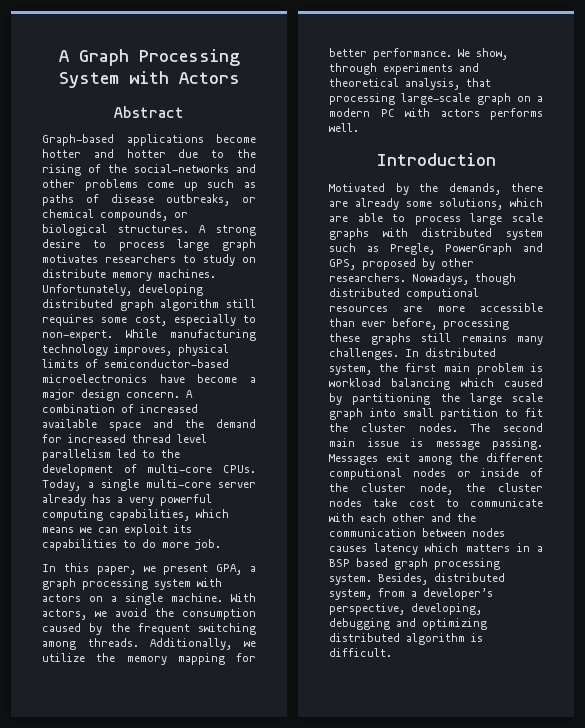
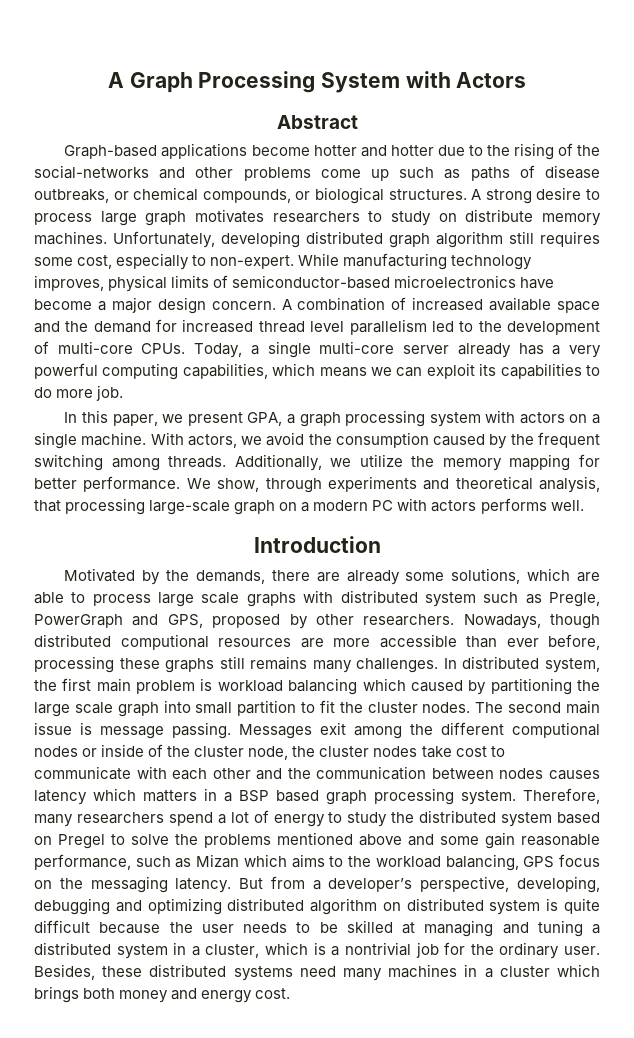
[378,573,505,585] [329,589,372,600] Besides, distributed system, -> [523,788,600,804] [34,810,600,827] [34,832,600,849] [34,854,601,871] [34,876,264,893] Therefore, many researchers spend a lot of energy to study the distributed system based on Pregel to solve the problems mentioned above and some gain reasonable performance, such as Mizan which aims to the workload balancing, GPS focus on the messaging latency. But
[471,633,483,642] [329,648,392,657] is difficult. -> [382,898,601,915] [34,920,600,937] [34,942,601,959] [34,964,600,981] [34,986,291,1003] on distributed system is quite difficult because the user needs to be skilled at managing and tuning a distributed system in a cluster, which is a nontrivial job for the ordinary user. Besides, these distributed systems need many machines in a cluster which brings both money and energy cost.

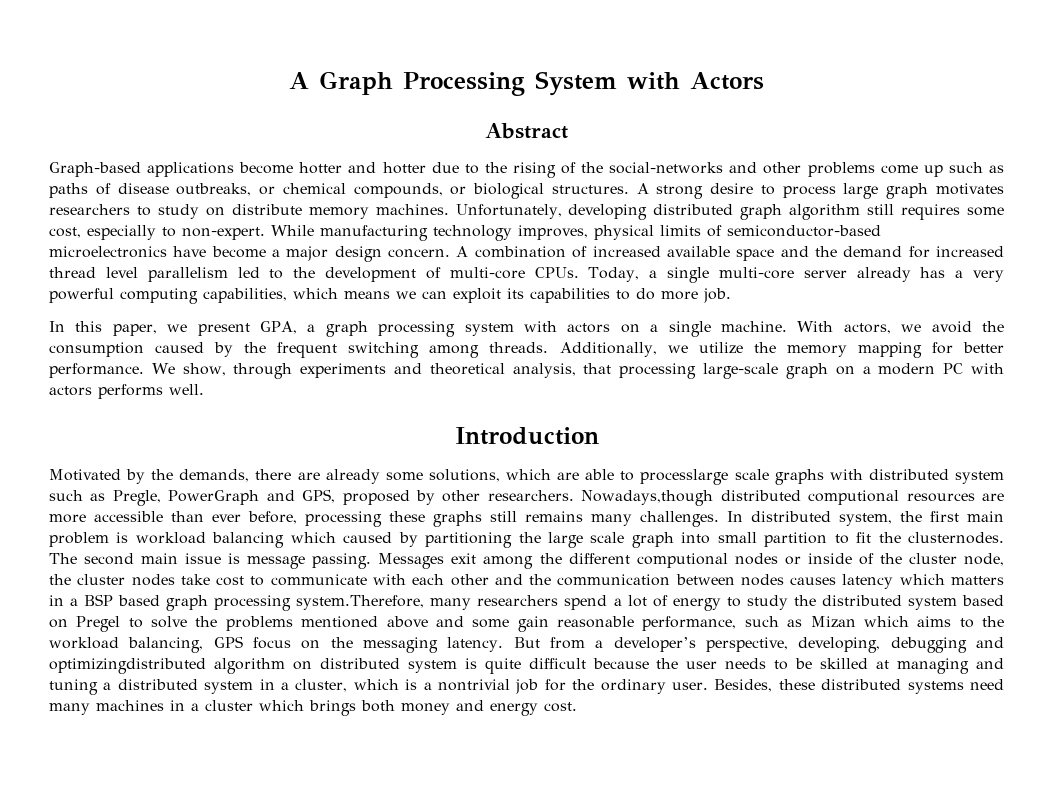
[92,592,195,607] process large -> [640,469,729,485] processlarge
[463,614,600,629] Nowadays, though -> [581,490,714,506] Nowadays,though
[367,702,471,713] cluster nodes. -> [908,532,1005,544] clusternodes.
[461,788,600,805] system. Therefore, -> [296,595,425,610] system.Therefore,
[147,898,305,915] optimizing distributed -> [49,658,206,674] optimizingdistributed

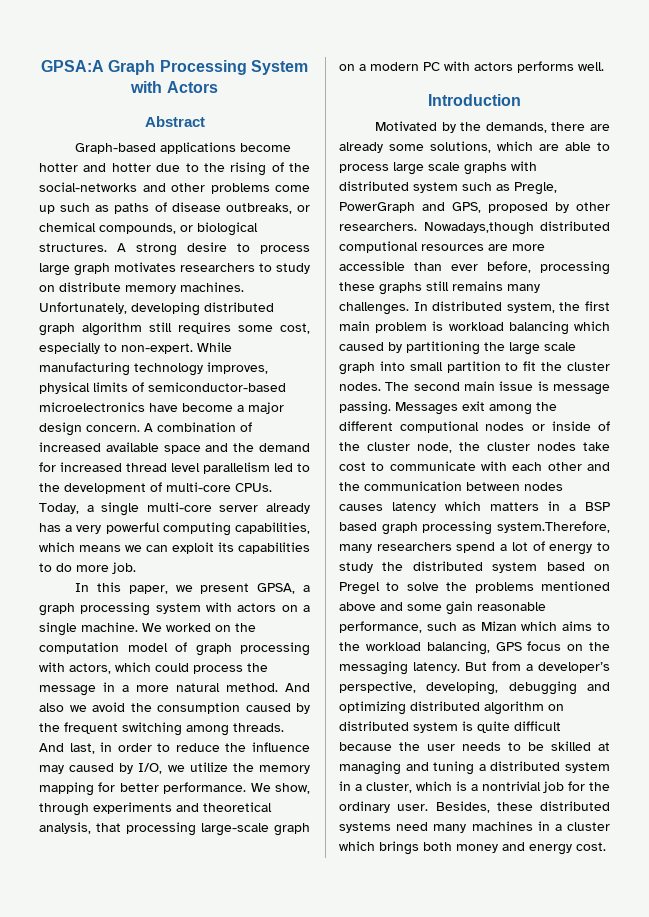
[289,72,309,89] A -> [41,60,105,72] GPSA:A
[260,321,298,334] GPA, -> [257,583,296,594] GPSA,
[797,321,891,334] With actors, -> [142,623,256,632] [39,642,310,656] [39,662,268,674] [39,682,310,696] [39,703,64,712] We worked on the computation model of graph processing with actors, which could process the message in a more natural method. And also
[559,342,657,357] Additionally, -> [39,742,310,754] [39,763,163,774] And last, in order to reduce the influence may caused by I/O,
[640,469,729,485] processlarge -> [339,162,424,175] process large
[908,532,1005,544] clusternodes. -> [567,362,610,371] [339,382,381,391] cluster nodes.
[49,658,206,674] optimizingdistributed -> [339,701,480,715] optimizing distributed

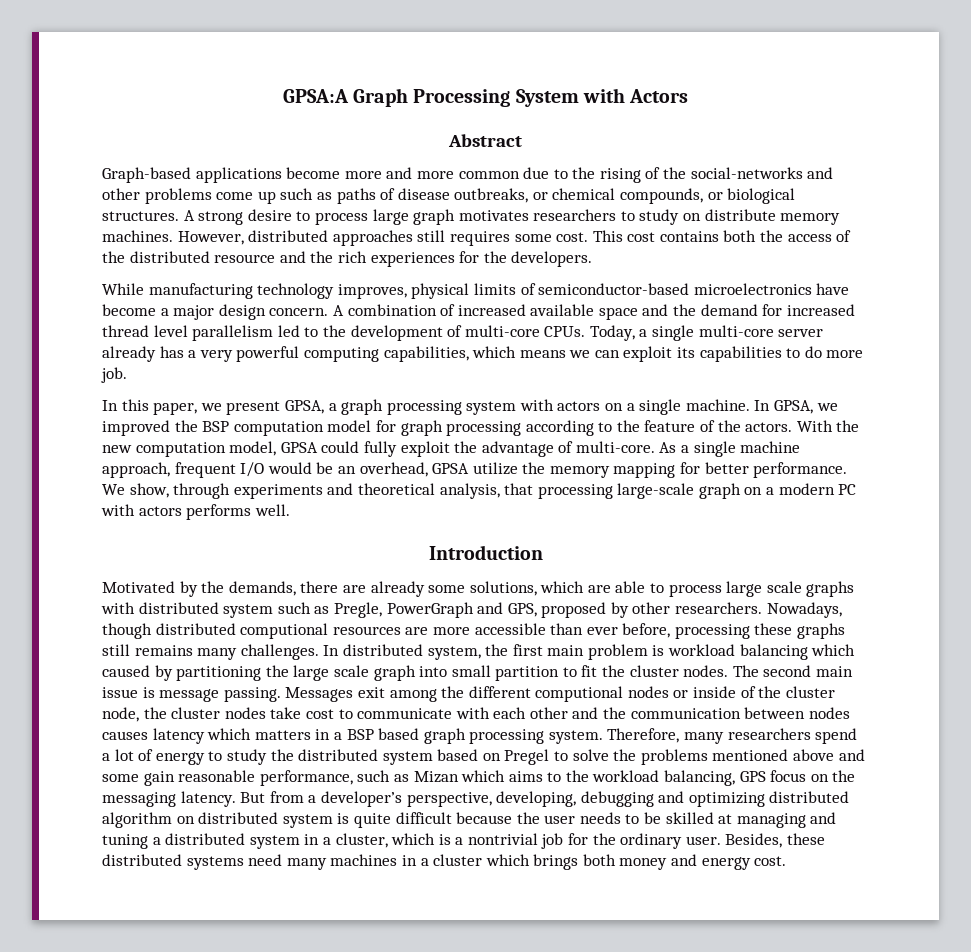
[39,163,151,172] hotter and hotter -> [344,167,520,179] more and more common
[39,302,274,316] [39,322,310,336] [39,342,193,354] Unfortunately, developing distributed graph algorithm still requires some cost, especially to non-expert. -> [177,230,852,246] [102,251,593,267] However, distributed approaches still requires some cost. This cost contains both the access of the distributed resource and the rich experiences for the developers. //
[142,623,256,632] We worked on the -> [754,400,838,414] [102,420,230,436] In GPSA, we improved the BSP
[175,642,310,656] [39,662,268,674] [39,682,310,696] [39,702,310,714] [39,722,284,736] [39,742,310,754] [39,763,185,774] of graph processing with actors, which could process the message in a more natural method. And also we avoid the consumption caused by the frequent switching among threads. And last, in order to reduce the influence may caused by I/O, we -> [375,420,860,436] [102,441,801,457] [102,462,470,478] for graph processing according to the feature of the actors. With the new computation model, GPSA could fully exploit the advantage of multi-core. As a single machine approach, frequent I/O would be an overhead, GPSA
[423,222,534,235] Nowadays,though -> [766,602,842,618] [102,623,152,639] Nowadays, though
[497,521,610,533] system.Therefore, -> [548,728,680,744] system. Therefore,

